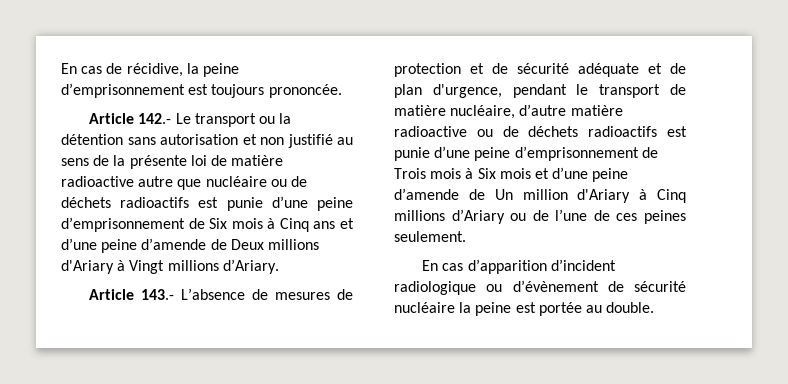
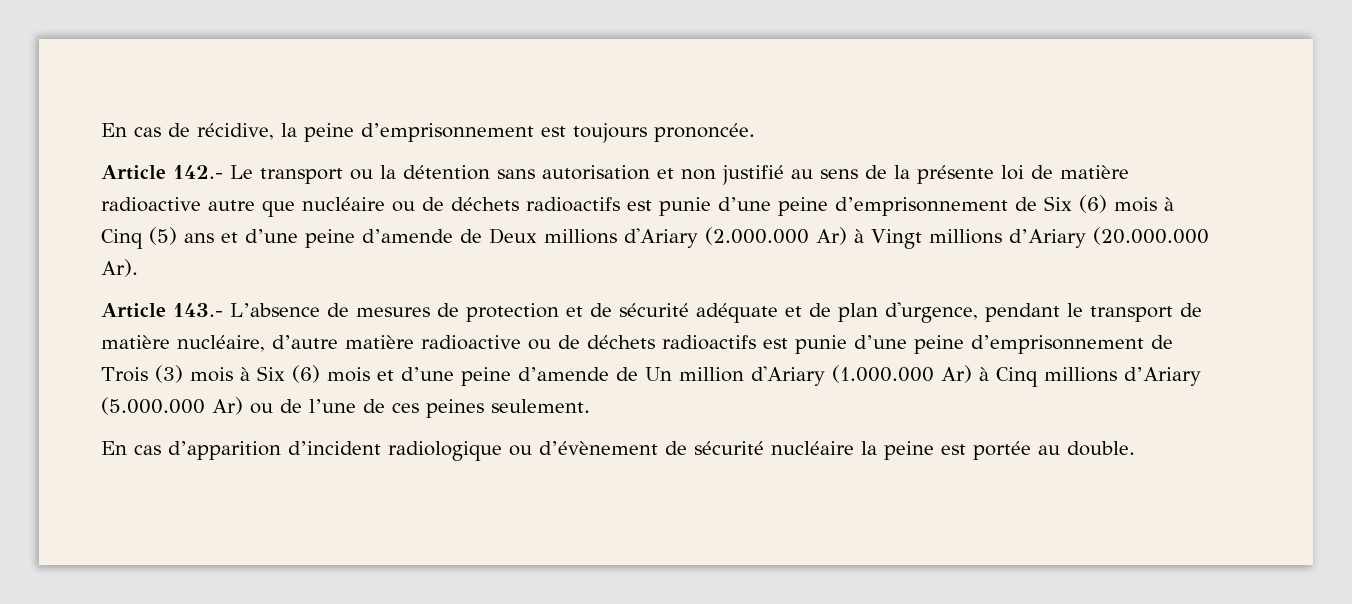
(228, 223) none -> [1079,195,1107,213] (6)
(309, 225) none -> [149,227,177,245] (5)
(114, 267) none -> [705,227,847,245] (2.000.000 Ar)
[222,259,279,274] d’Ariary. -> [1008,227,1209,248] [101,259,138,277] d’Ariary (20.000.000 Ar).
(426, 173) none -> [154,365,183,383] (3)
(496, 173) none -> [291,365,320,383] (6)
(631, 196) none -> [831,365,972,383] (1.000.000 Ar)
(505, 216) none -> [101,397,243,415] (5.000.000 Ar)

